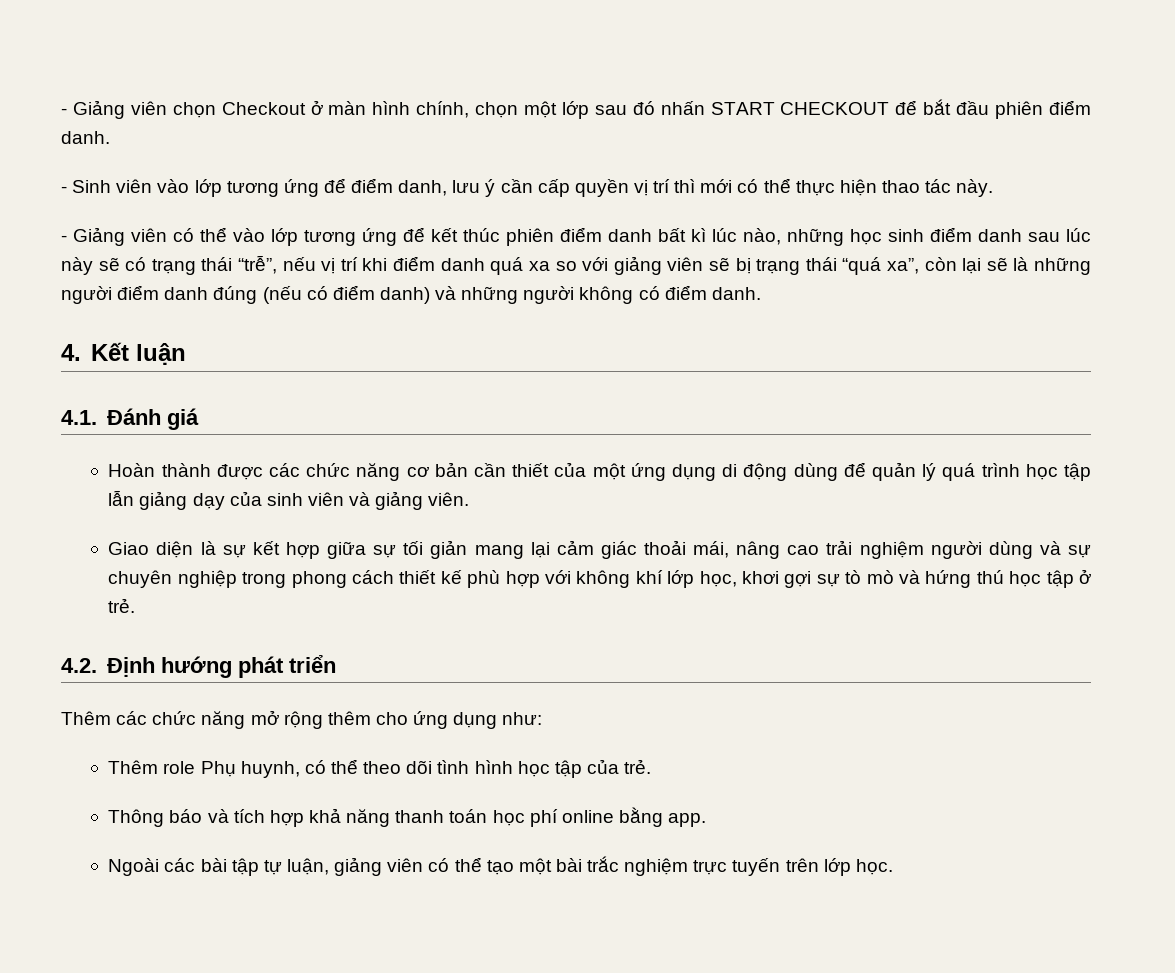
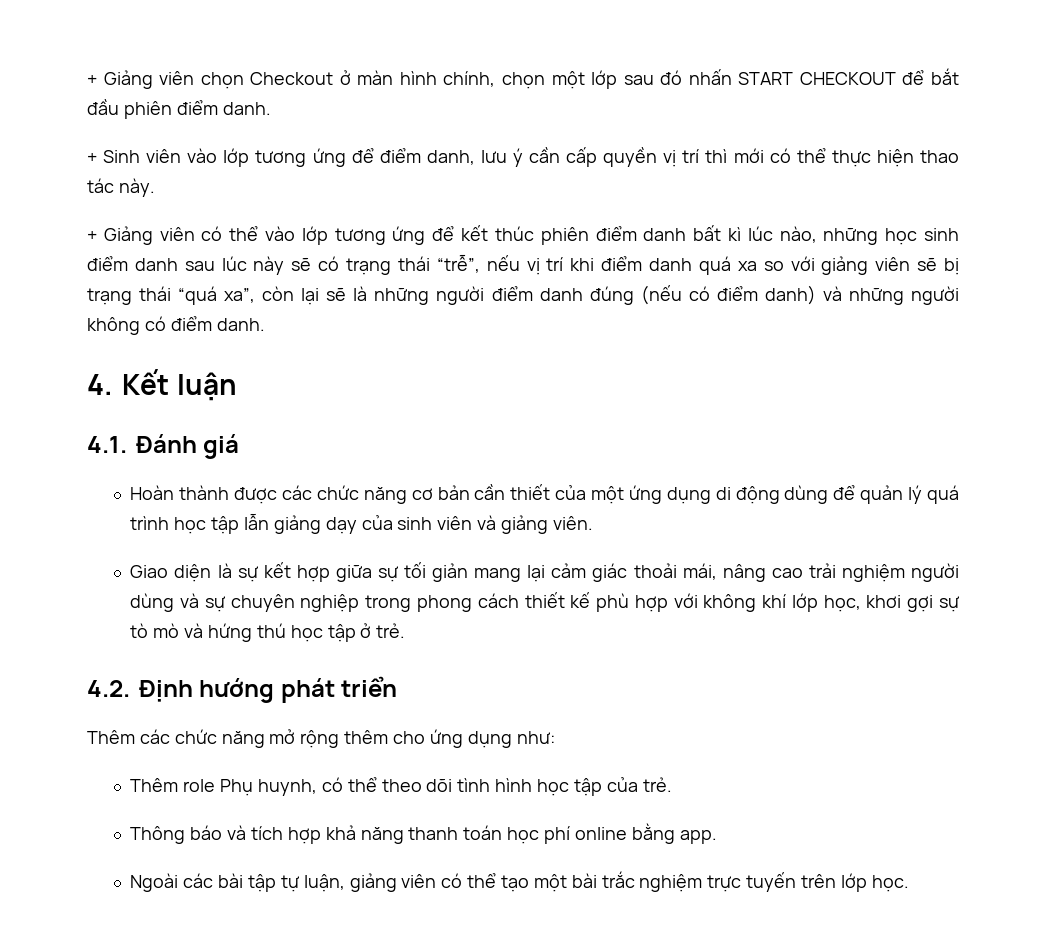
[61,108,67,115] - -> [87,75,97,85] +
[61,186,67,193] - -> [87,153,97,163] +
[61,235,67,242] - -> [87,231,97,241] +

